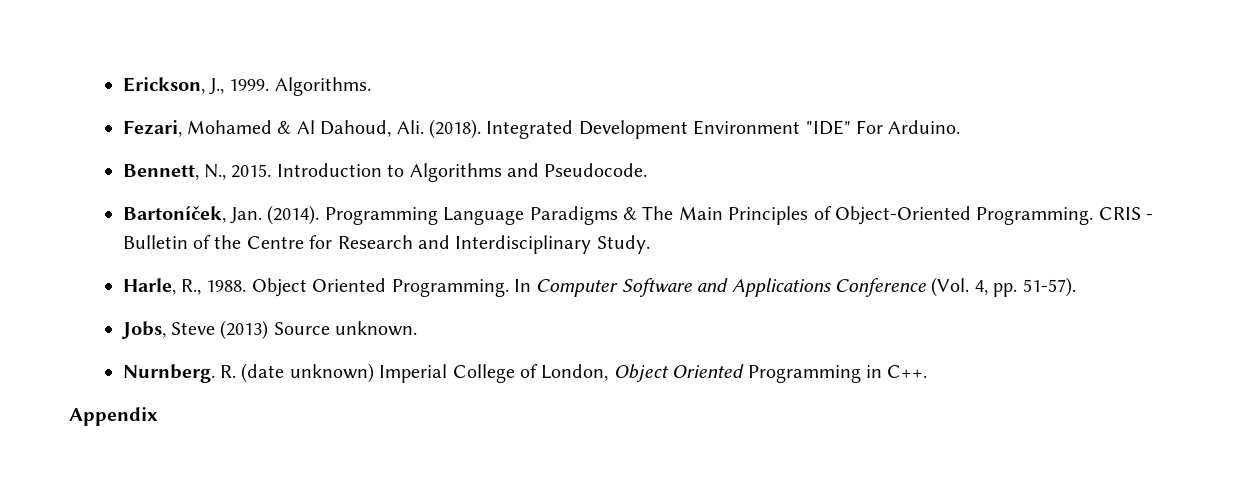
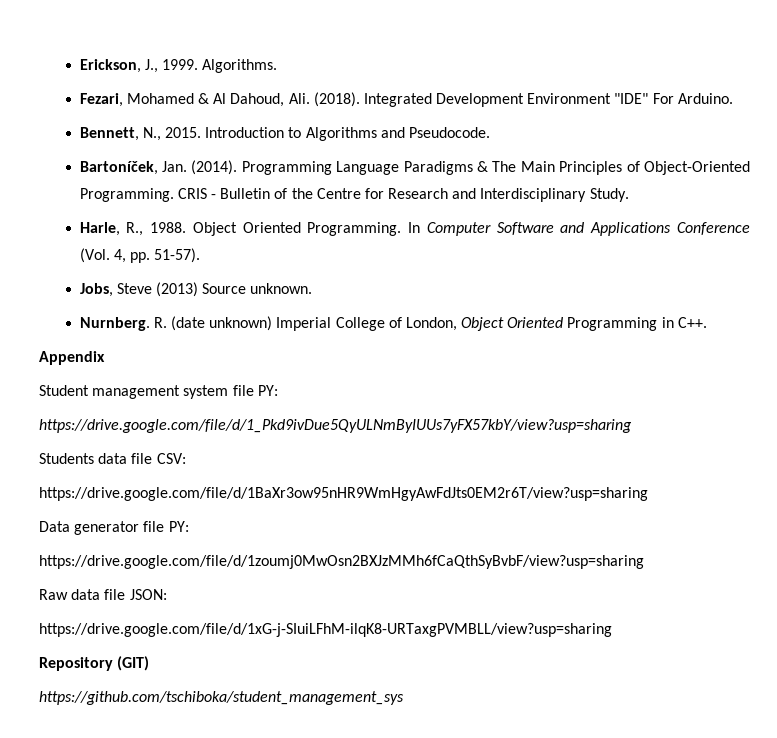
(158, 416) none -> [39,385,278,399] [39,419,632,433] [39,453,186,464] [39,487,648,501] [39,521,189,535] [39,555,644,569] [39,589,167,600] [39,623,612,637] [39,656,150,671] [39,691,404,705] // Student management system file PY: // https://drive.google.com/file/d/1_Pkd9ivDue5QyULNmByIUUs7yFX57kbY/view?usp=sharing // Students data file CSV: // https://drive.google.com/file/d/1BaXr3ow95nHR9WmHgyAwFdJts0EM2r6T/view?usp=sharing // Data generator file PY: // https://drive.google.com/file/d/1zoumj0MwOsn2BXJzMMh6fCaQthSyBvbF/view?usp=sharing // Raw data file JSON: // https://drive.google.com/file/d/1xG-j-SIuiLFhM-ilqK8-URTaxgPVMBLL/view?usp=sharing // Repository (GIT) // https://github.com/tschiboka/student_management_sys

